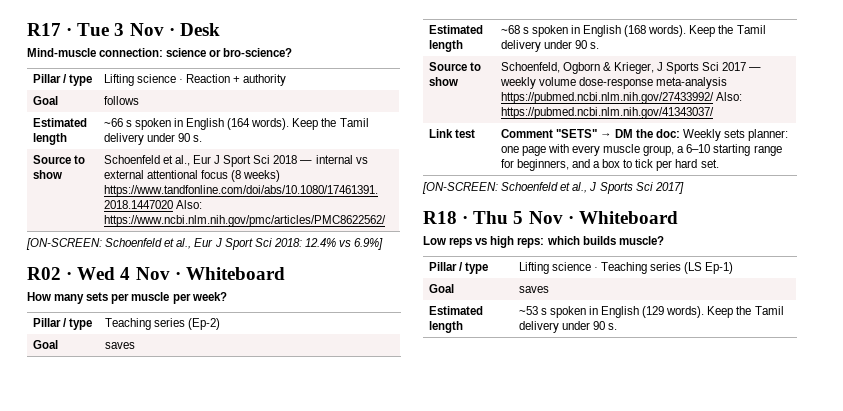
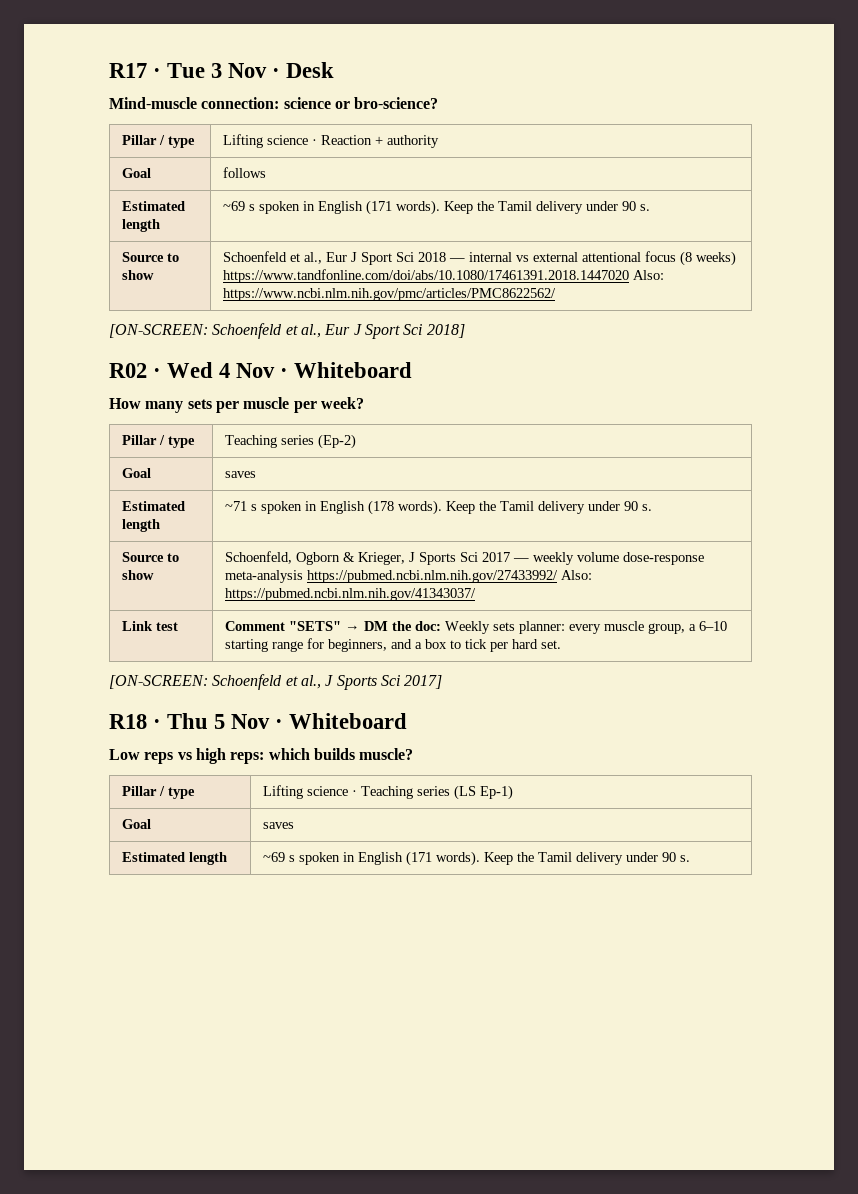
[103,118,251,130] ~66 s spoken in English (164 -> [222,200,392,215] ~69 s spoken in English (171
[273,238,384,250] 2018: 12.4% vs 6.9%] -> [426,324,465,338] 2018]
[500,25,647,37] ~68 s spoken in English (168 -> [224,500,394,515] ~71 s spoken in English (178
[500,144,569,156] one page with -> (565, 627) none
[518,306,665,318] ~53 s spoken in English (129 -> [262,851,432,866] ~69 s spoken in English (171

